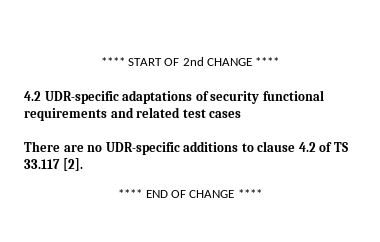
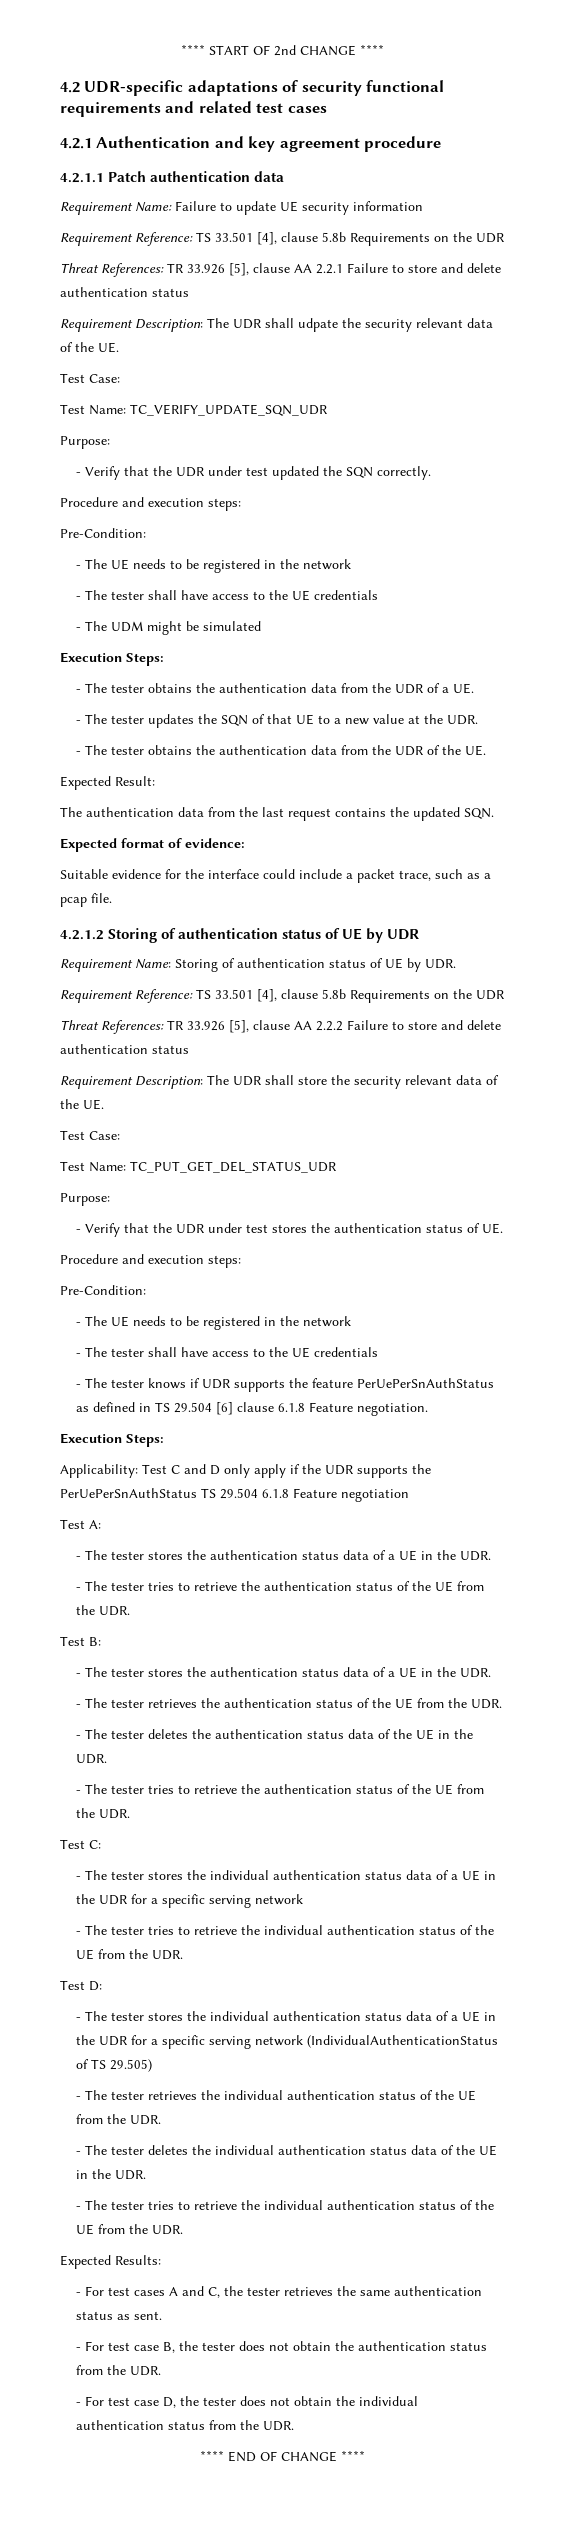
[24,141,348,155] [24,158,83,171] There are no UDR-specific additions to clause 4.2 of TS 33.117 [2]. -> [60,136,442,152] [60,171,285,183] [60,201,423,215] [60,232,505,246] [60,263,501,277] [60,287,189,297] [60,318,493,332] [60,342,119,353] [60,373,120,383] [60,404,328,416] [60,436,110,449] [76,466,432,480] [60,497,241,511] [60,528,146,538] [76,559,352,573] [76,590,379,601] [76,621,262,635] [60,652,164,666] [76,683,475,694] [76,714,479,728] [76,745,487,756] [60,776,155,790] [60,807,494,821] [60,838,245,852] [60,869,491,883] [60,893,112,907] [60,928,420,943] [60,958,456,972] [60,989,505,1003] [60,1020,501,1034] [60,1044,189,1054] [60,1075,499,1089] [60,1099,104,1110] [60,1130,120,1140] [60,1161,337,1173] [60,1193,110,1206] [76,1223,504,1237] [60,1254,241,1268] [60,1285,146,1295] [76,1316,352,1330] [76,1347,379,1358] [76,1378,495,1392] [76,1402,429,1416] [60,1433,164,1447] [60,1464,431,1478] [60,1488,409,1502] [60,1519,101,1529] [76,1550,492,1561] [76,1581,485,1592] [76,1605,131,1616] [60,1636,101,1646] [76,1667,492,1678] [76,1698,503,1709] [76,1729,474,1740] [76,1754,108,1764] [76,1784,485,1795] [76,1808,131,1819] [60,1839,101,1849] [76,1870,497,1881] [76,1894,304,1908] [76,1925,495,1935] [76,1949,184,1960] [60,1980,102,1991] [76,2011,497,2022] [76,2035,499,2049] [76,2059,153,2072] [76,2090,477,2101] [76,2114,162,2125] [76,2145,498,2156] [76,2169,147,2180] [76,2200,495,2210] [76,2224,184,2235] [60,2255,161,2269] [76,2286,483,2298] [76,2311,163,2320] [76,2341,488,2353] [76,2365,162,2376] [76,2396,419,2408] [76,2420,295,2431] 4.2.1 Authentication and key agreement procedure // 4.2.1.1 Patch authentication data // Requirement Name: Failure to update UE security information // Requirement Reference: TS 33.501 [4], clause 5.8b Requirements on the UDR // Threat References: TR 33.926 [5], clause AA 2.2.1 Failure to store and delete authentication status // Requirement Description: The UDR shall udpate the security relevant data of the UE. // Test Case: // Test Name: TC_VERIFY_UPDATE_SQN_UDR // Purpose: // - Verify that the UDR under test updated the SQN correctly. // Procedure and execution steps: // Pre-Condition: // - The UE needs to be registered in the network // - The tester shall have access to the UE credentials // - The UDM might be simulated // Execution Steps: // - The tester obtains the authentication data from the UDR of a UE. // - The tester updates the SQN of that UE to a new value at the UDR. // - The tester obtains the authentication data from the UDR of the UE. // Expected Result: // The authentication data from the last request contains the updated SQN. // Expected format of evidence: // Suitable evidence for the interface could include a packet trace, such as a pcap file. // 4.2.1.2 Storing of authentication status of UE by UDR // Requirement Name: Storing of authentication status of UE by UDR. // Requirement Reference: TS 33.501 [4], clause 5.8b Requirements on the UDR // Threat References: TR 33.926 [5], clause AA 2.2.2 Failure to store and delete authentication status // Requirement Description: The UDR shall store the security relevant data of the UE. // Test Case: // Test Name: TC_PUT_GET_DEL_STATUS_UDR // Purpose: // - Verify that the UDR under test stores the authentication status of UE. // Procedure and execution steps: // Pre-Condition: // - The UE needs to be registered in the network // - The tester shall have access to the UE credentials // - The tester knows if UDR supports the feature PerUePerSnAuthStatus as defined in TS 29.504 [6] clause 6.1.8 Feature negotiation. // Execution Steps: // Applicability: Test C and D only apply if the UDR supports the PerUePerSnAuthStatus TS 29.504 6.1.8 Feature negotiation // Test A: // - The tester stores the authentication status data of a UE in the UDR. // - The tester tries to retrieve the authentication status of the UE from the UDR. // Test B: // - The tester stores the authentication status data of a UE in the UDR. // - The tester retrieves the authentication status of the UE from the UDR. // - The tester deletes the authentication status data of the UE in the UDR. // - The tester tries to retrieve the authentication status of the UE from the UDR. // Test C: // - The tester stores the individual authentication status data of a UE in the UDR for a specific serving network // - The tester tries to retrieve the individual authentication status of the UE from the UDR. // Test D: // - The tester stores the individual authentication status data of a UE in the UDR for a specific serving network (IndividualAuthenticationStatus of TS 29.505) // - The tester retrieves the individual authentication status of the UE from the UDR. // - The tester deletes the individual authentication status data of the UE in the UDR. // - The tester tries to retrieve the individual authentication status of the UE from the UDR. // Expected Results: // - For test cases A and C, the tester retrieves the same authentication status as sent. // - For test case B, the tester does not obtain the authentication status from the UDR. // - For test case D, the tester does not obtain the individual authentication status from the UDR.

